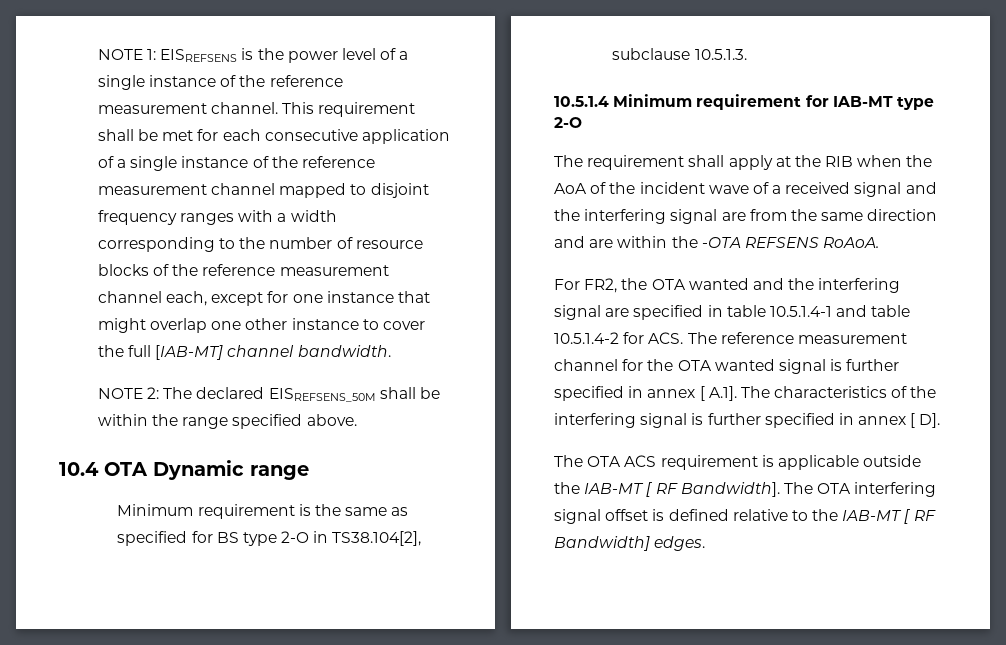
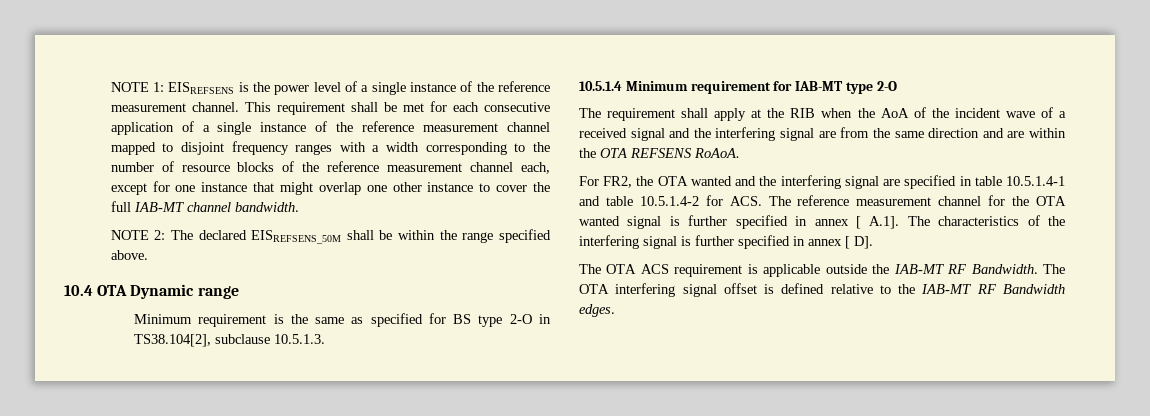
[155,345,224,360] [IAB-MT] -> [133,202,184,212] IAB-MT
[701,237,741,248] -OTA -> [600,148,627,158] OTA
[646,482,780,497] [ RF Bandwidth]. -> [947,264,1038,274] RF Bandwidth.
[904,509,936,524] [554,536,650,551] [ RF Bandwidth] -> [976,284,1065,294] RF Bandwidth

